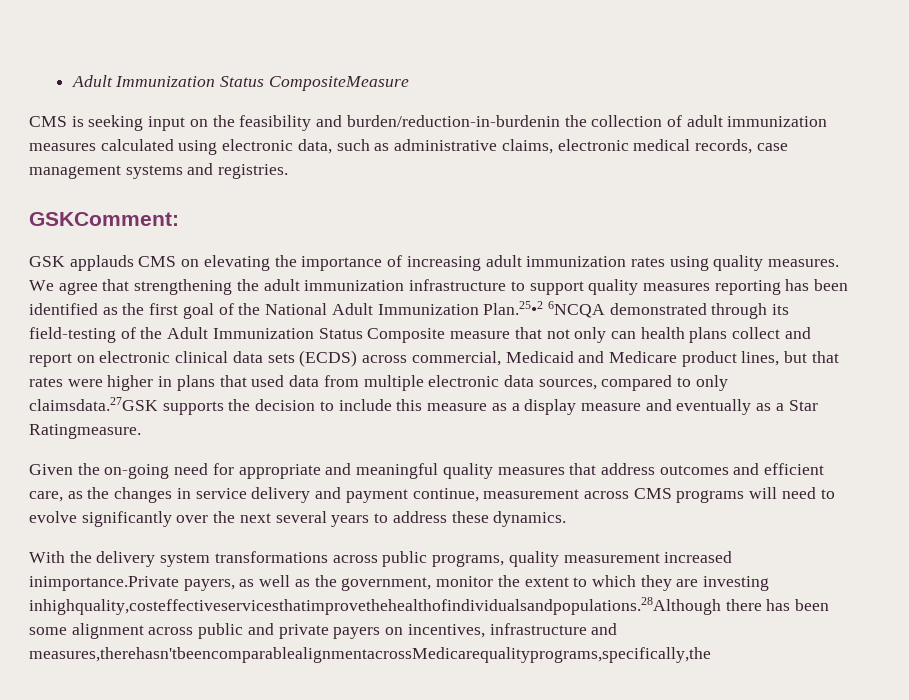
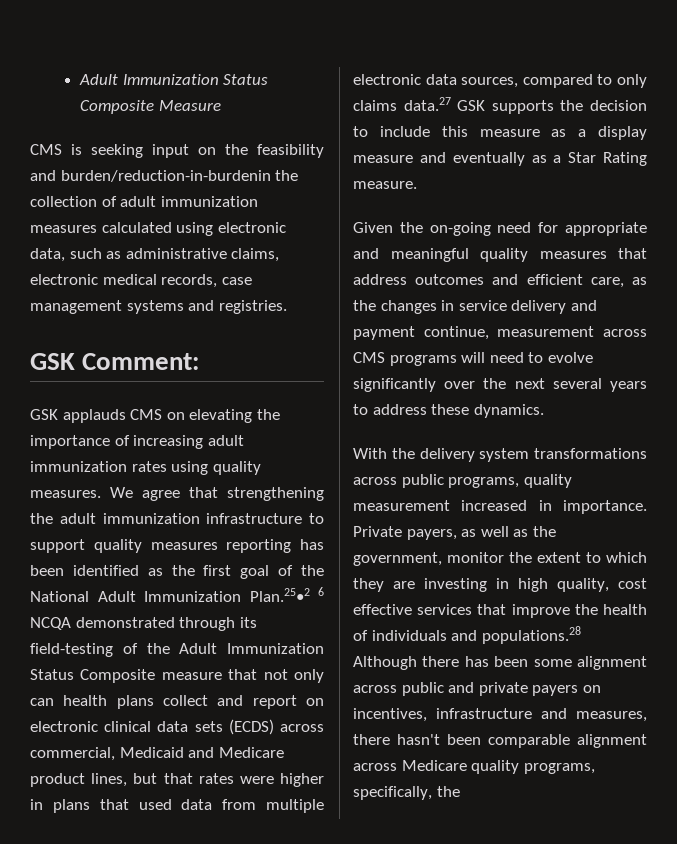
[71,75,409,91] Adult Immunization Status CompositeMeasure -> [79,74,269,85] [80,100,221,114] Adult Immunization Status Composite Measure
[29,212,179,226] GSKComment: -> [30,353,200,370] GSK Comment:
[547,301,605,318] 6NCQA -> [318,587,324,596] [30,617,71,630] 6 NCQA
[29,397,158,411] claimsdata.27GSK -> [353,97,486,111] claims data.27 GSK
[29,424,141,439] Ratingmeasure. -> [603,152,647,166] [353,181,417,189] Rating measure.
[29,576,179,591] inimportance.Private -> [538,500,647,514] [353,526,402,537] in importance. Private
[29,597,721,615] inhighquality,costeffectiveservicesthatimprovethehealthofindividualsandpopulations.28Although -> [496,578,647,592] [353,604,647,618] [353,626,581,644] [353,656,417,670] in high quality, cost effective services that improve the health of individuals and populations.28 Although
[29,647,711,663] measures,therehasn'tbeencomparablealignmentacrossMedicarequalityprograms,specifically,the -> [576,711,647,722] [353,734,647,748] [353,760,595,774] [353,786,460,800] measures, there hasn't been comparable alignment across Medicare quality programs, specifically, the

